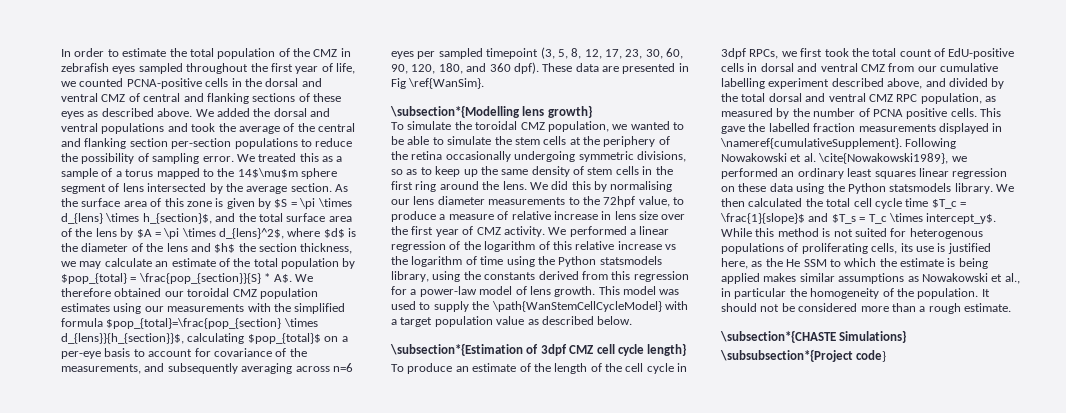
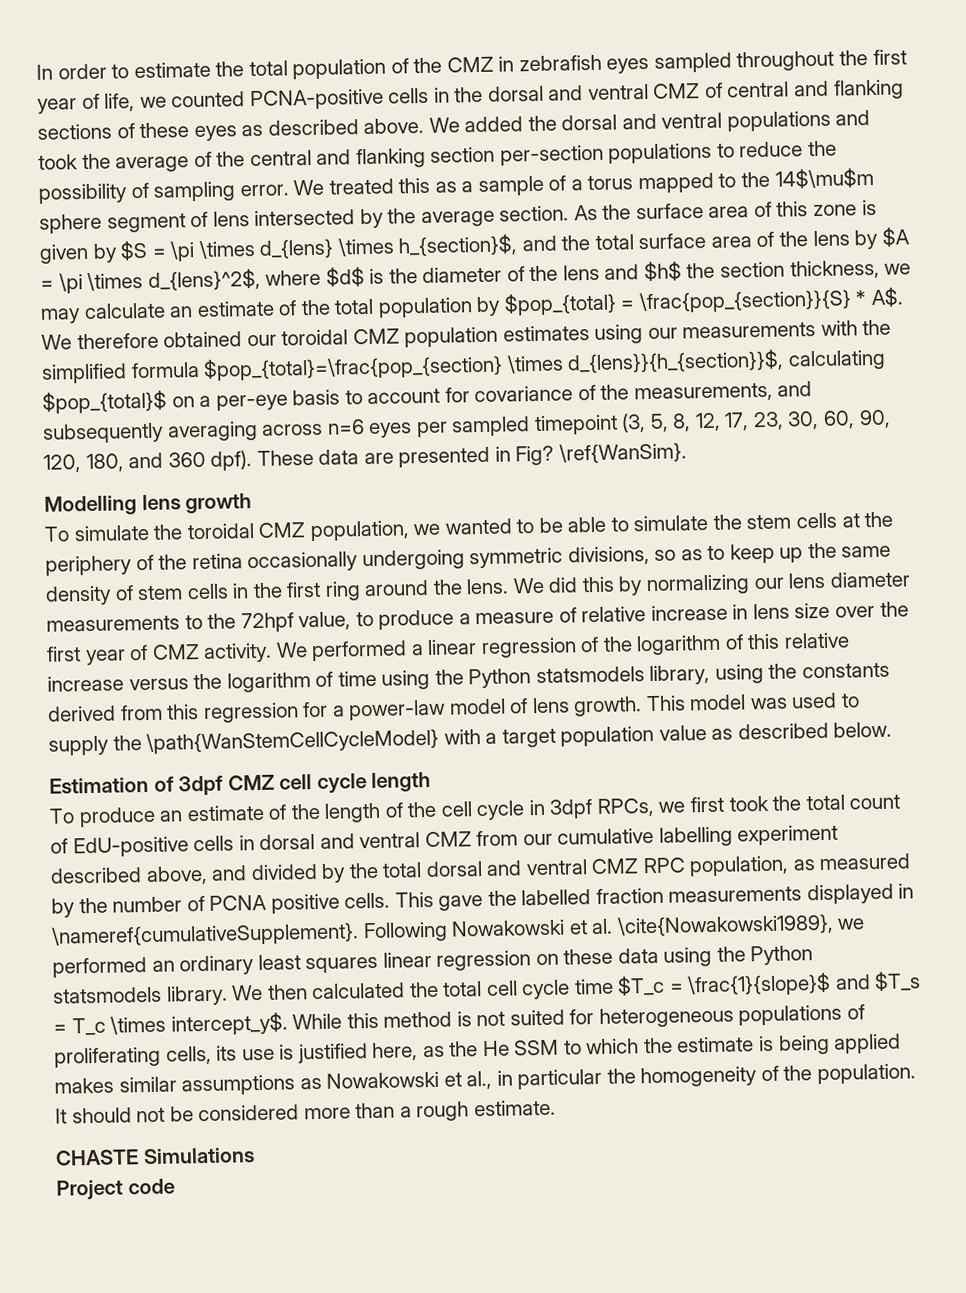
[391,78,406,89] Fig -> [515,445,555,466] Fig?
[390,105,592,118] \subsection*{Modelling lens growth} -> [44,493,253,516] Modelling lens growth
[610,181,673,192] normalising -> [646,574,751,596] normalizing
[665,244,676,250] vs -> [128,678,189,691] versus
[390,343,523,356] \subsection*{Estimation -> [49,776,149,794] Estimation
[647,343,687,356] length} -> [371,771,432,793] length
[909,228,983,239] heterogenous -> [598,1006,734,1028] heterogeneous
[720,330,907,343] [720,349,887,362] \subsection*{CHASTE Simulations} // \subsubsection*{Project code} -> [55,1147,255,1166] [56,1178,175,1201] CHASTE Simulations // Project code

